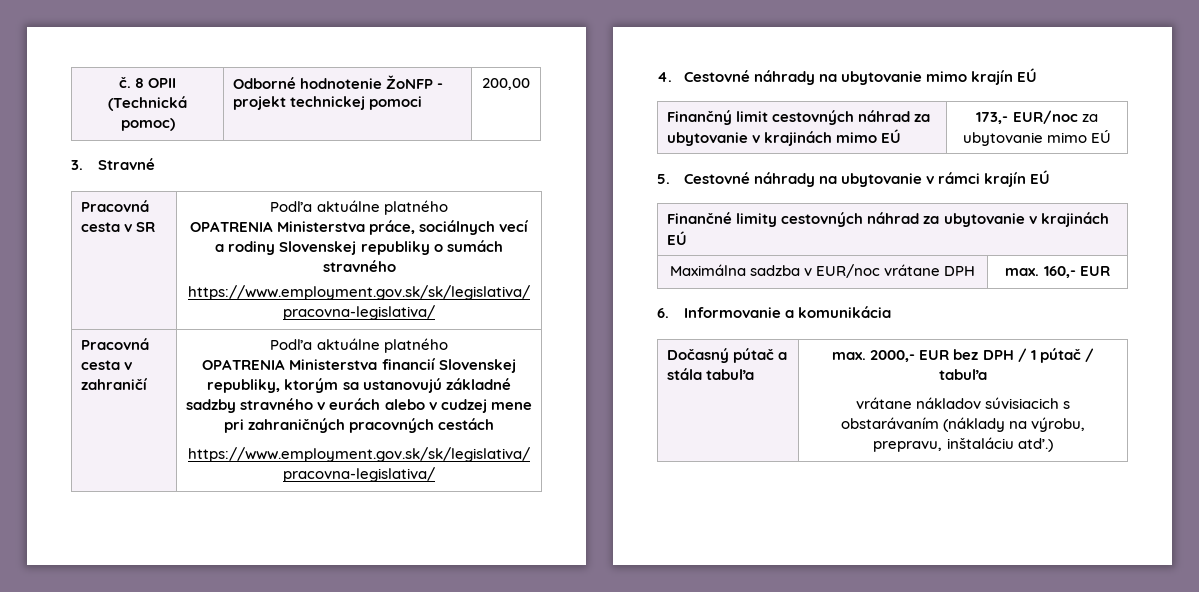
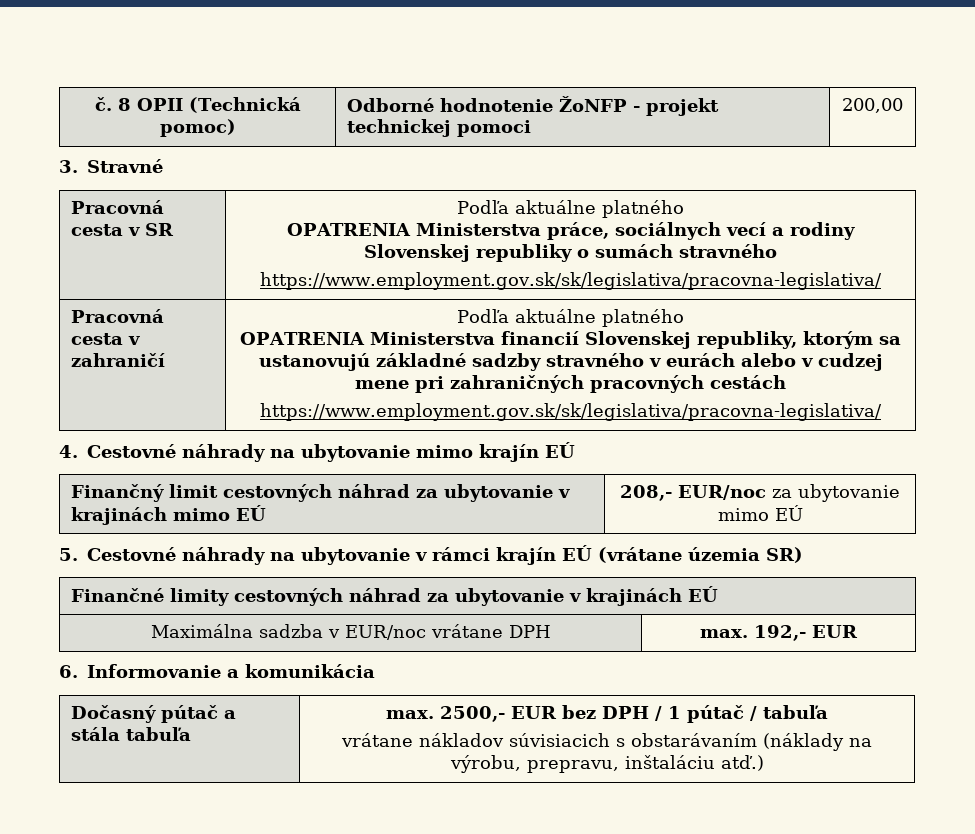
[976,112,1009,124] 173,- -> [620,485,672,501] 208,-
(1051, 177) none -> [598,547,803,563] (vrátane územia SR)
[1043,266,1076,278] 160,- -> [754,625,806,641] 192,-
[870,350,916,362] 2000,- -> [440,706,505,722] 2500,-

